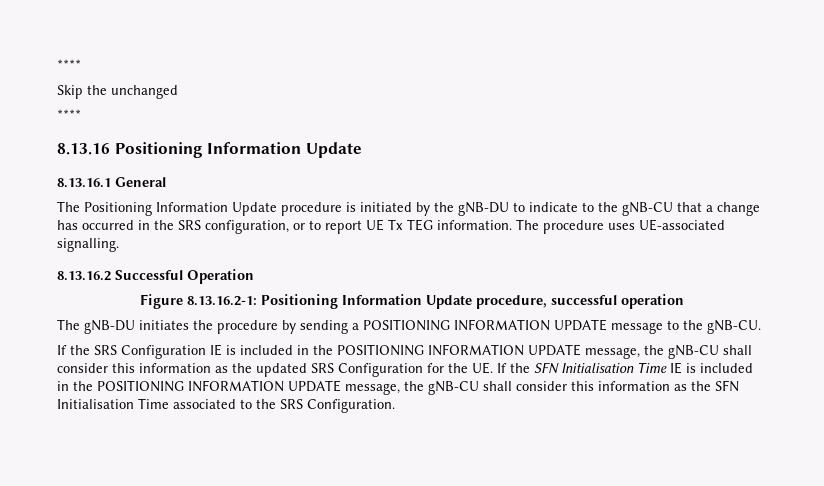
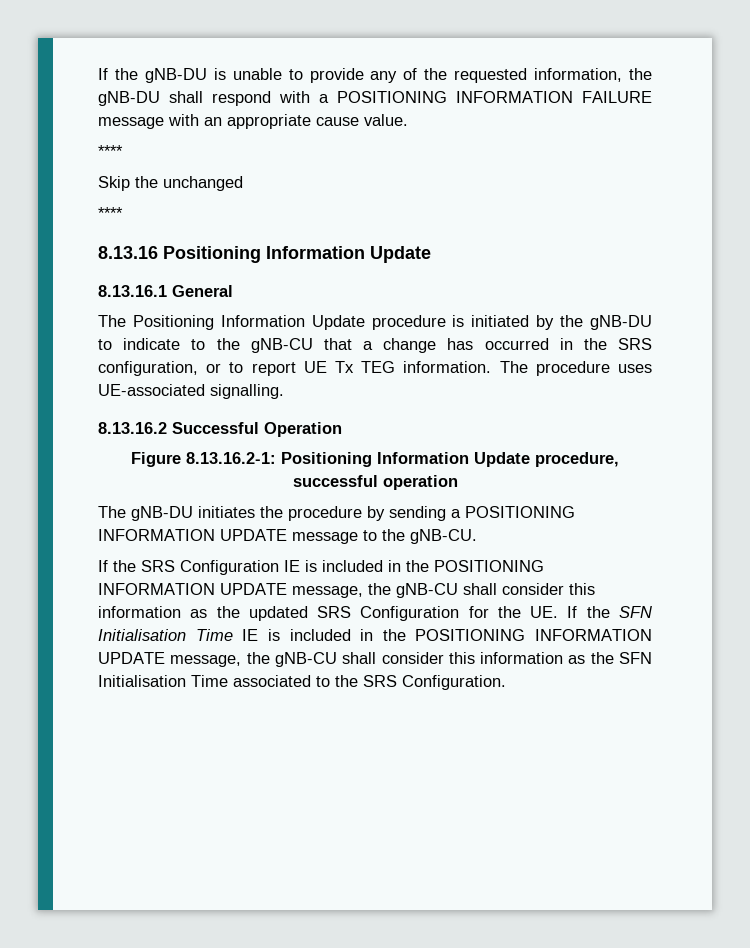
(57, 64) none -> [98,68,653,83] [98,91,652,106] [98,114,408,129] If the gNB-DU is unable to provide any of the requested information, the gNB-DU shall respond with a POSITIONING INFORMATION FAILURE message with an appropriate cause value. //

